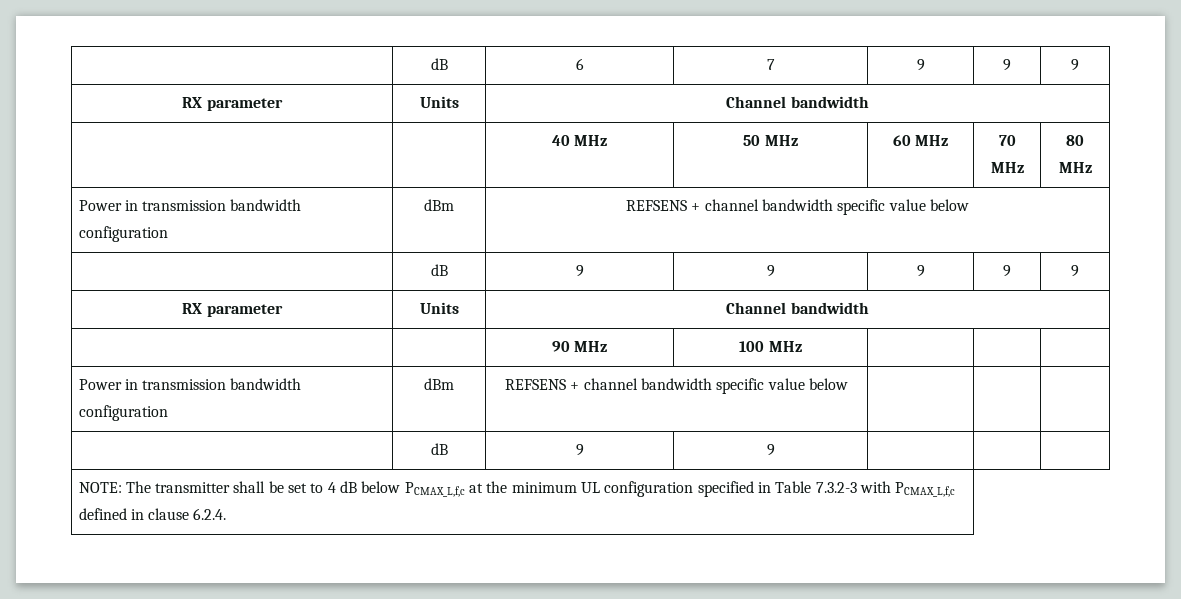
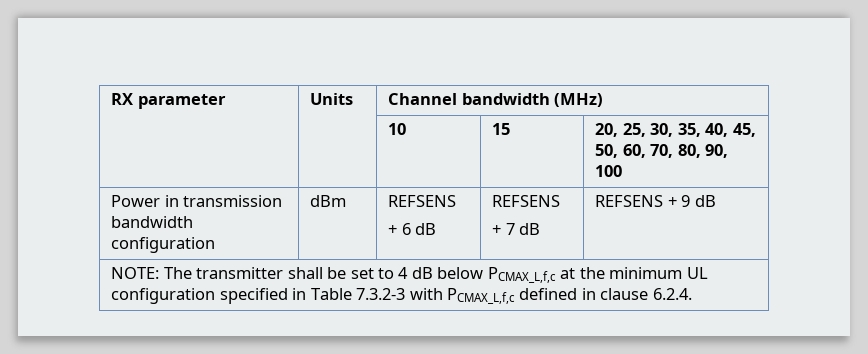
[430,58,448,70] [575,58,584,70] [766,59,775,70] [916,59,925,71] [1003,59,1011,71] [1071,59,1079,71] [182,97,283,111] [419,96,459,108] [726,96,869,108] [551,135,608,146] [743,135,798,146] [892,135,949,146] [998,135,1016,146] [990,162,1024,173] [1066,135,1084,146] [1058,162,1092,173] [78,199,302,211] [78,226,168,242] [424,199,454,211] [626,199,969,215] [430,264,448,276] [575,265,584,277] [766,265,775,277] [916,265,925,277] [1003,265,1011,277] [1071,265,1079,277] [182,303,283,317] [419,302,459,314] [726,302,869,314] [551,341,608,352] [739,341,802,352] [78,378,302,390] [78,405,168,421] [424,378,454,390] [505,378,848,394] [430,443,448,455] [575,444,584,456] [766,444,775,456] | dB | 6 | 7 | 9 | 9 | 9 // RX parameter | Units | Channel bandwidth // | | 40 MHz | 50 MHz | 60 MHz | 70 MHz | 80 MHz // Power in transmission bandwidth configuration | dBm | REFSENS + channel bandwidth specific value below // | dB | 9 | 9 | 9 | 9 | 9 // RX parameter | Units | Channel bandwidth // | | 90 MHz | 100 MHz | | | // Power in transmission bandwidth configuration | dBm | REFSENS + channel bandwidth specific value below | | | // | dB | 9 | 9 | | | -> [111,93,226,109] [310,93,354,105] [388,93,604,107] [388,123,407,135] [492,123,511,135] [595,123,756,137] [595,144,729,158] [595,165,623,177] [111,195,283,207] [111,216,194,228] [111,237,216,253] [310,195,347,207] [388,195,457,207] [388,223,437,235] [492,195,561,207] [492,223,541,235] [595,195,716,207] RX parameter | Units | Channel bandwidth (MHz) // | | 10 | 15 | 20, 25, 30, 35, 40, 45, 50, 60, 70, 80, 90, 100 // Power in transmission bandwidth configuration | dBm | REFSENS // + 6 dB | REFSENS // + 7 dB | REFSENS + 9 dB

